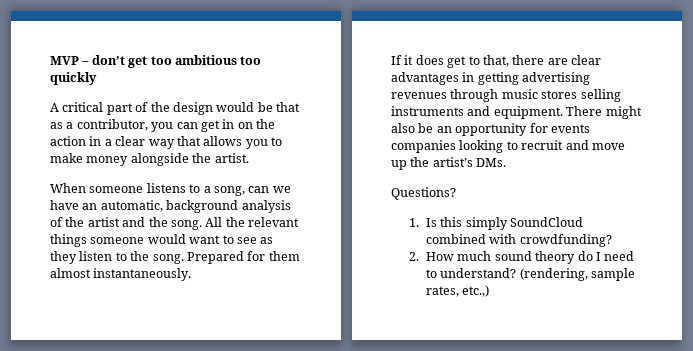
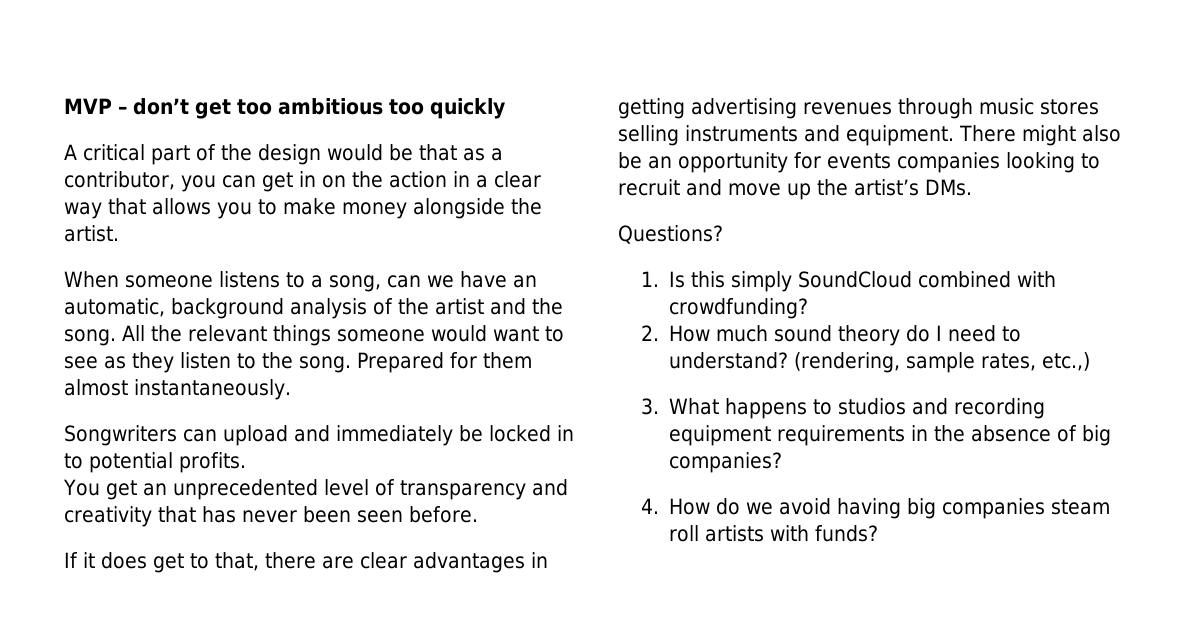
(192, 274) none -> [64,425,574,446] [64,452,246,473] [63,479,568,500] [64,506,478,527] // Songwriters can upload and immediately be locked in to potential profits. // You get an unprecedented level of transparency and creativity that has never been seen before.
(490, 291) none -> [640,398,1046,419] [669,425,1112,446] [669,452,783,473] [640,498,1111,519] [669,525,879,542] // 3. What happens to studios and recording equipment requirements in the absence of big companies? // 4. How do we avoid having big companies steam roll artists with funds?

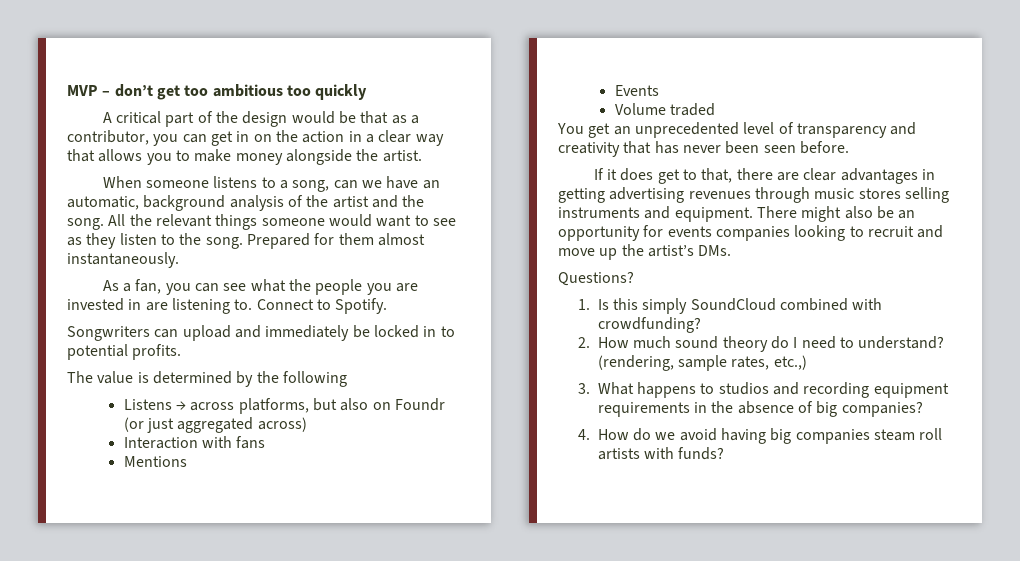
(291, 389) none -> [102,279,418,295] [67,298,388,314] // As a fan, you can see what the people you are invested in are listening to. Connect to Spotify.
(246, 462) none -> [67,371,347,387] [123,398,446,414] [123,417,307,433] [123,436,266,449] [123,456,187,467] [614,85,659,96] [614,103,716,116] // The value is determined by the following // Listens → across platforms, but also on Foundr (or just aggregated across) // Interaction with fans // Mentions // Events // Volume traded

